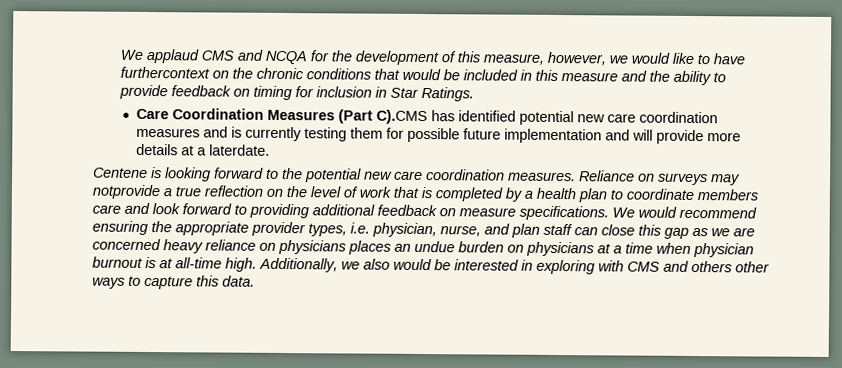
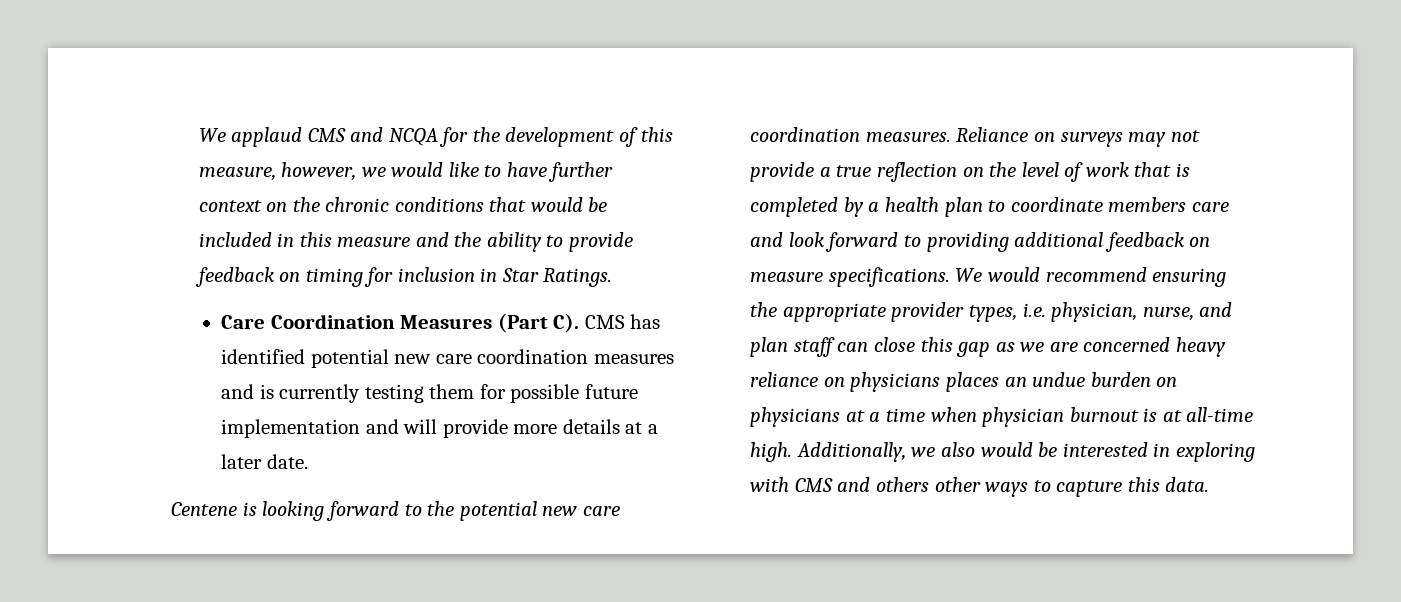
[120,66,211,79] furthercontext -> [548,162,614,182] [198,200,262,212] further context
[376,109,429,125] C).CMS -> [553,313,625,333] C). CMS
[209,144,271,156] laterdate. -> [221,454,308,469] later date.
[92,184,161,200] notprovide -> [1170,130,1200,142] [750,162,815,182] not provide

